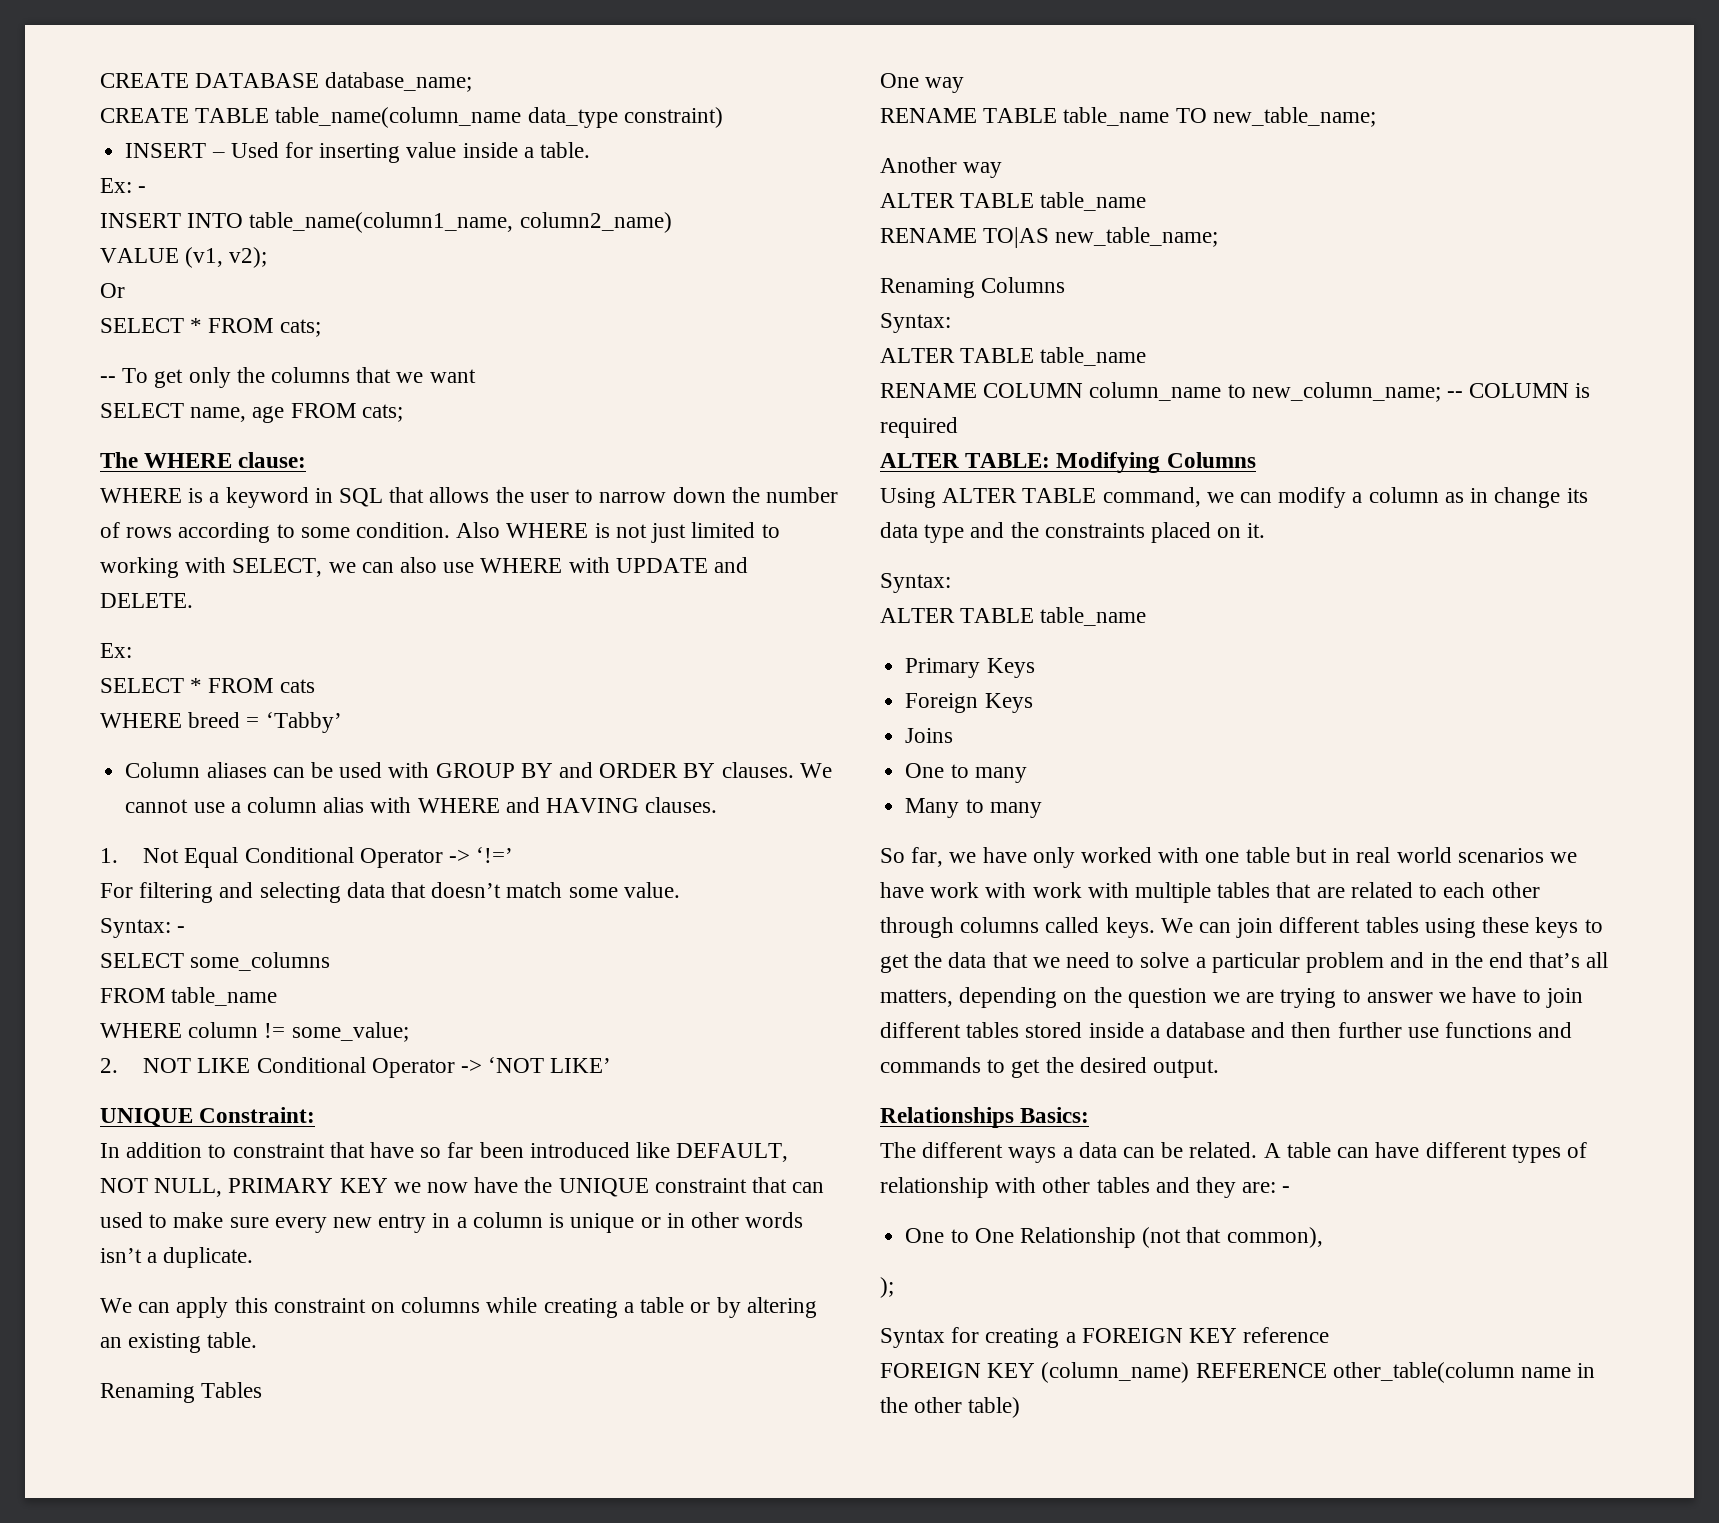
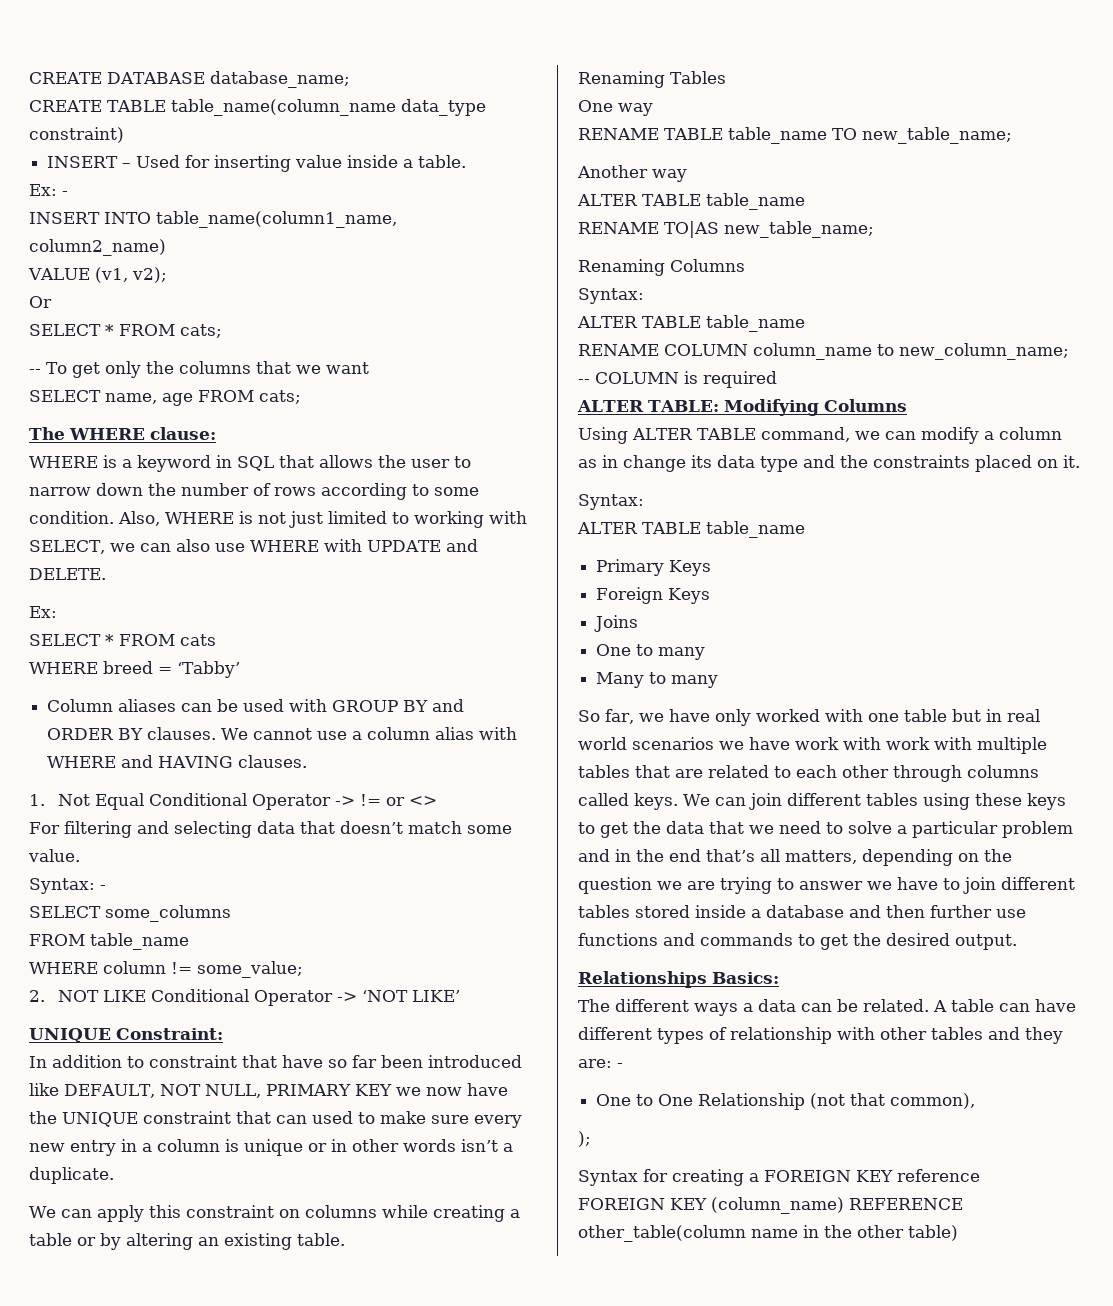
[456,522,501,538] Also -> [118,511,160,526] Also,
[476,847,514,863] ‘!=’ -> [360,794,438,806] != or <>

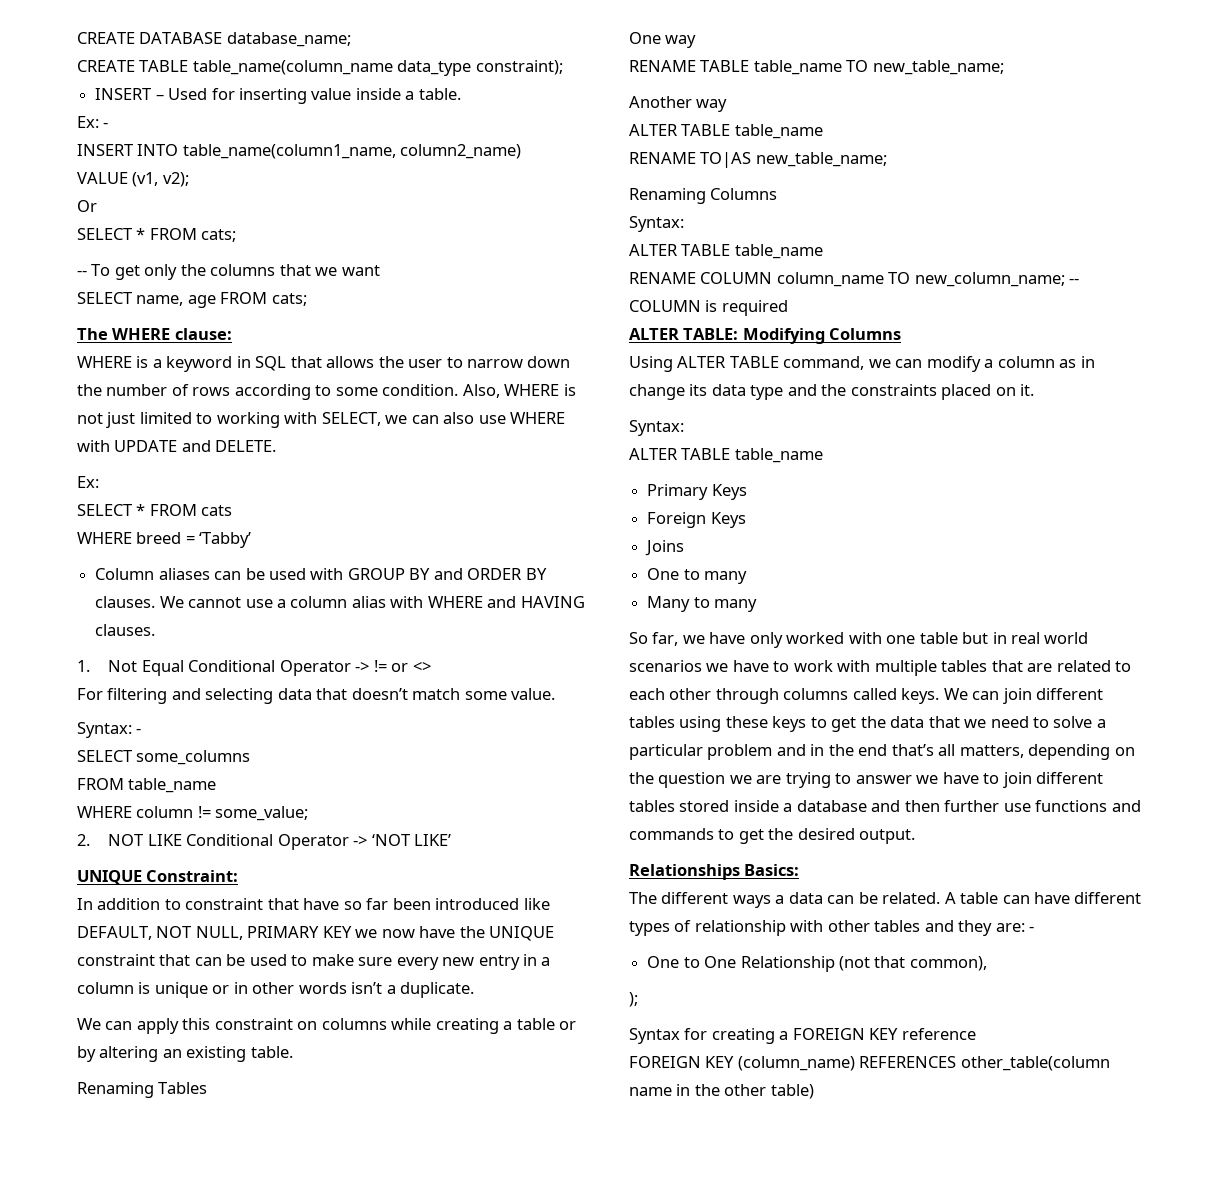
[29,127,124,143] constraint) -> [475,60,563,75] constraint);
(307, 1119) none -> [226,954,246,966] be
[876,344,894,356] to -> [888,272,911,284] TO
[795,737,881,750] work with -> [773,661,790,672] to
[849,1198,963,1210] REFERENCE -> [859,1056,957,1068] REFERENCES

